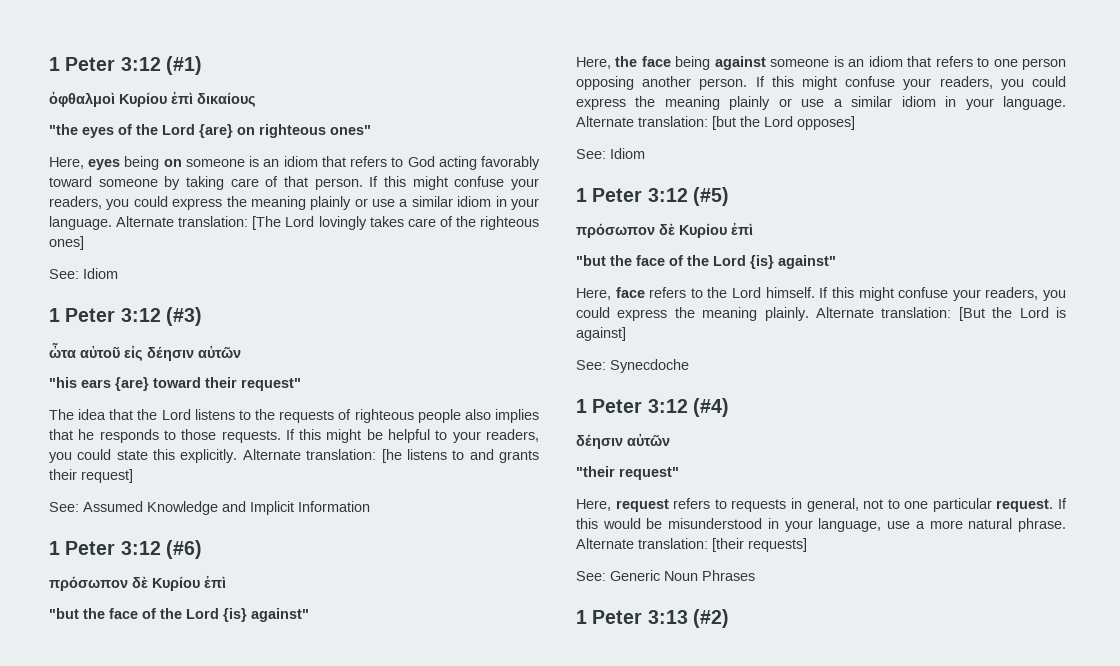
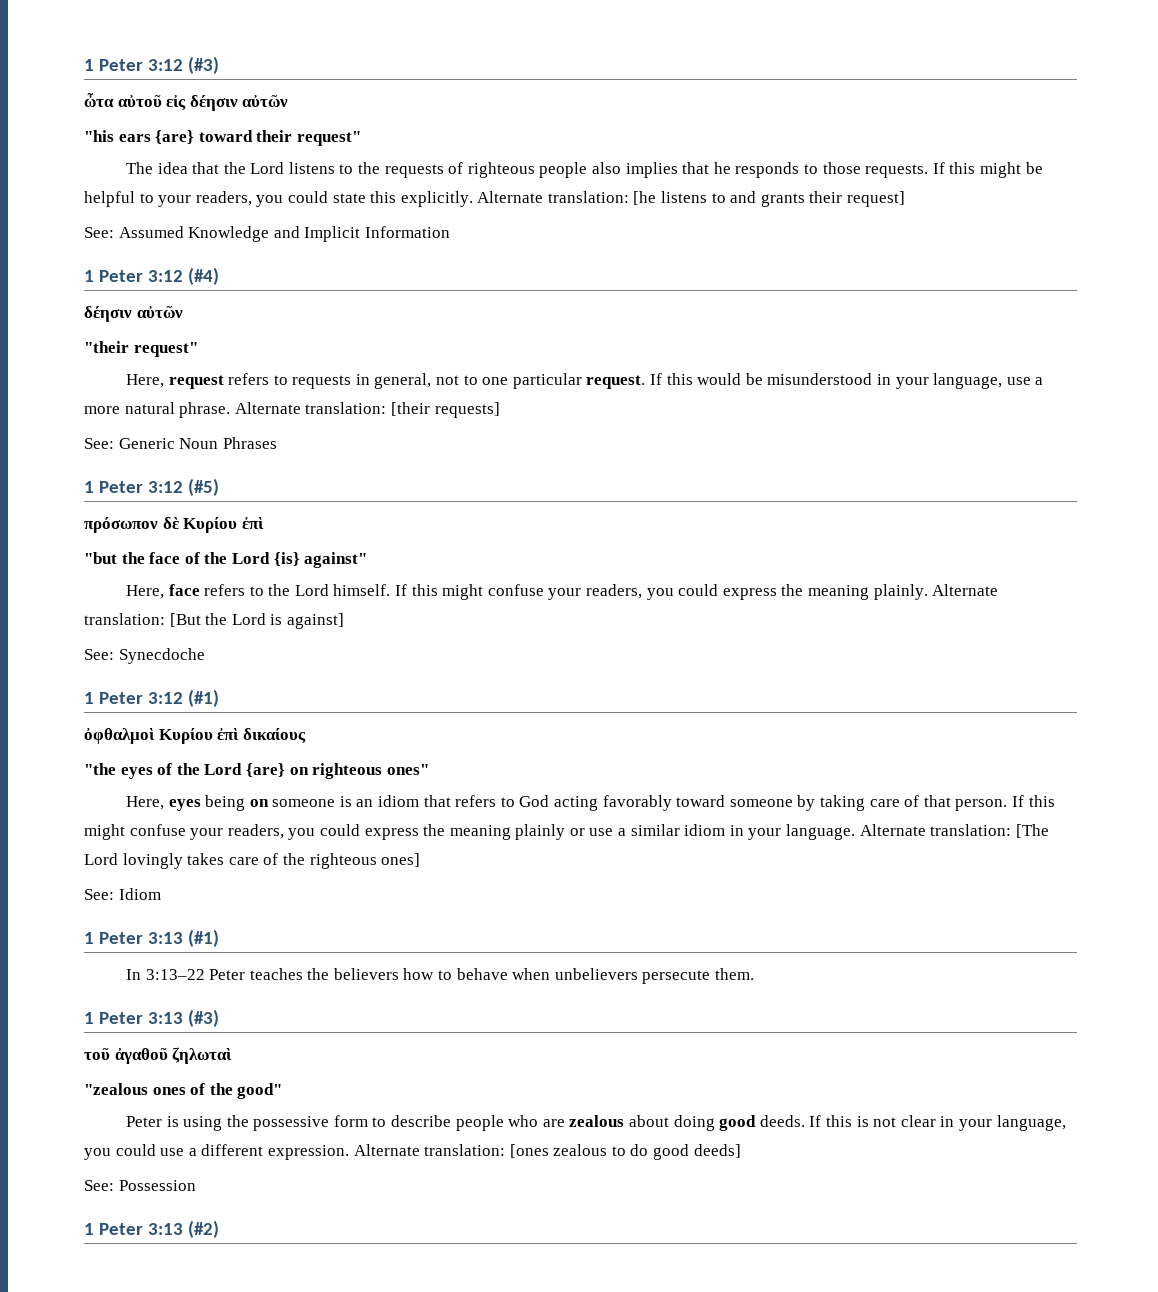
[49,57,161,71] 1 Peter 3:12 -> [84,56,219,74] [84,93,289,111] [84,130,361,146] [125,162,1043,178] [84,191,906,207] [84,226,450,242] [84,267,219,285] [84,306,183,322] [84,341,198,357] [125,373,1044,389] [84,402,500,418] [84,437,277,449] [84,478,219,496] [84,517,264,533] [84,552,368,568] [125,584,999,600] [84,613,344,629] [84,648,205,664] [84,692,183,704] 1 Peter 3:12 (#3) // ὦτα αὐτοῦ εἰς δέησιν αὐτῶν // "his ears {are} toward their request" // The idea that the Lord listens to the requests of righteous people also implies that he responds to those requests. If this might be helpful to your readers, you could state this explicitly. Alternate translation: [he listens to and grants their request] // See: Assumed Knowledge and Implicit Information // 1 Peter 3:12 (#4) // δέησιν αὐτῶν // "their request" // Here, request refers to requests in general, not to one particular request. If this would be misunderstood in your language, use a more natural phrase. Alternate translation: [their requests] // See: Generic Noun Phrases // 1 Peter 3:12 (#5) // πρόσωπον δὲ Κυρίου ἐπὶ // "but the face of the Lord {is} against" // Here, face refers to the Lord himself. If this might confuse your readers, you could express the meaning plainly. Alternate translation: [But the Lord is against] // See: Synecdoche // 1 Peter 3:12
[120,307,202,326] [49,342,241,361] [49,377,301,391] [49,409,539,423] [49,429,540,443] [49,449,539,463] [49,469,133,483] [49,501,370,515] [49,540,202,559] [49,575,226,591] [49,608,309,622] [576,56,1066,70] [576,76,1066,90] [576,96,1066,110] [576,116,855,130] [576,148,645,159] [576,187,729,206] [576,222,753,238] [576,255,836,269] [576,287,1066,301] [576,307,1066,321] [576,327,626,341] [576,359,689,373] [576,398,729,417] [576,433,670,449] [576,466,679,480] [576,498,1067,512] [576,518,1066,532] [576,538,807,552] [576,570,755,581] 3:12 (#3) // ὦτα αὐτοῦ εἰς δέησιν αὐτῶν // "his ears {are} toward their request" // The idea that the Lord listens to the requests of righteous people also implies that he responds to those requests. If this might be helpful to your readers, you could state this explicitly. Alternate translation: [he listens to and grants their request] // See: Assumed Knowledge and Implicit Information // 1 Peter 3:12 (#6) // πρόσωπον δὲ Κυρίου ἐπὶ // "but the face of the Lord {is} against" // Here, the face being against someone is an idiom that refers to one person opposing another person. If this might confuse your readers, you could express the meaning plainly or use a similar idiom in your language. Alternate translation: [but the Lord opposes] // See: Idiom // 1 Peter 3:12 (#5) // πρόσωπον δὲ Κυρίου ἐπὶ // "but the face of the Lord {is} against" // Here, face refers to the Lord himself. If this might confuse your readers, you could express the meaning plainly. Alternate translation: [But the Lord is against] // See: Synecdoche // 1 Peter 3:12 (#4) // δέησιν αὐτῶν // "their request" // Here, request refers to requests in general, not to one particular request. If this would be misunderstood in your language, use a more natural phrase. Alternate translation: [their requests] // See: Generic Noun Phrases -> [147,929,219,947] [125,968,755,984] [84,1009,219,1027] [84,1047,233,1064] [84,1083,283,1099] [125,1115,1066,1131] [84,1144,741,1160] [84,1180,196,1191] 3:13 (#1) // In 3:13–22 Peter teaches the believers how to behave when unbelievers persecute them. // 1 Peter 3:13 (#3) // τοῦ ἀγαθοῦ ζηλωταὶ // "zealous ones of the good" // Peter is using the possessive form to describe people who are zealous about doing good deeds. If this is not clear in your language, you could use a different expression. Alternate translation: [ones zealous to do good deeds] // See: Possession

